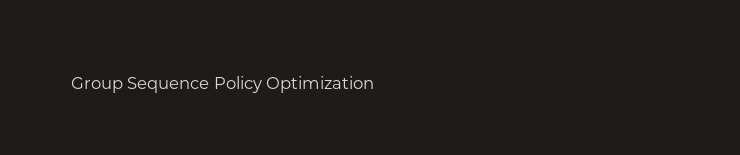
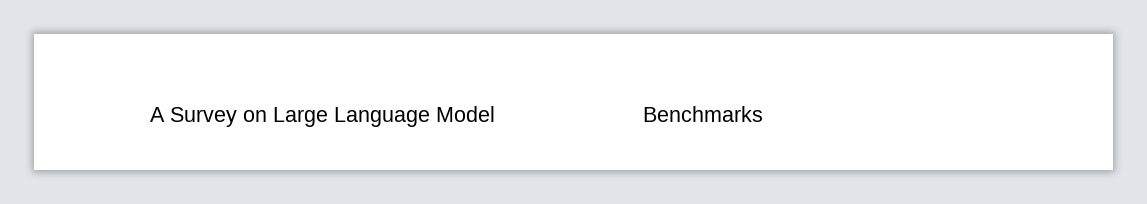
[71,76,375,93] Group Sequence Policy Optimization -> [150,106,763,127] A Survey on Large Language Model Benchmarks

